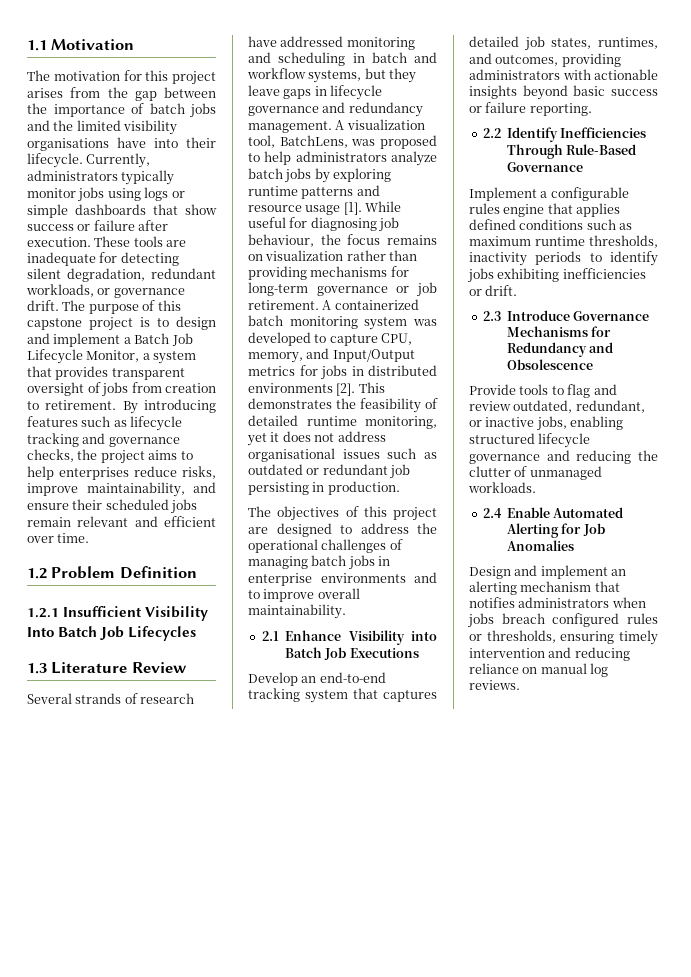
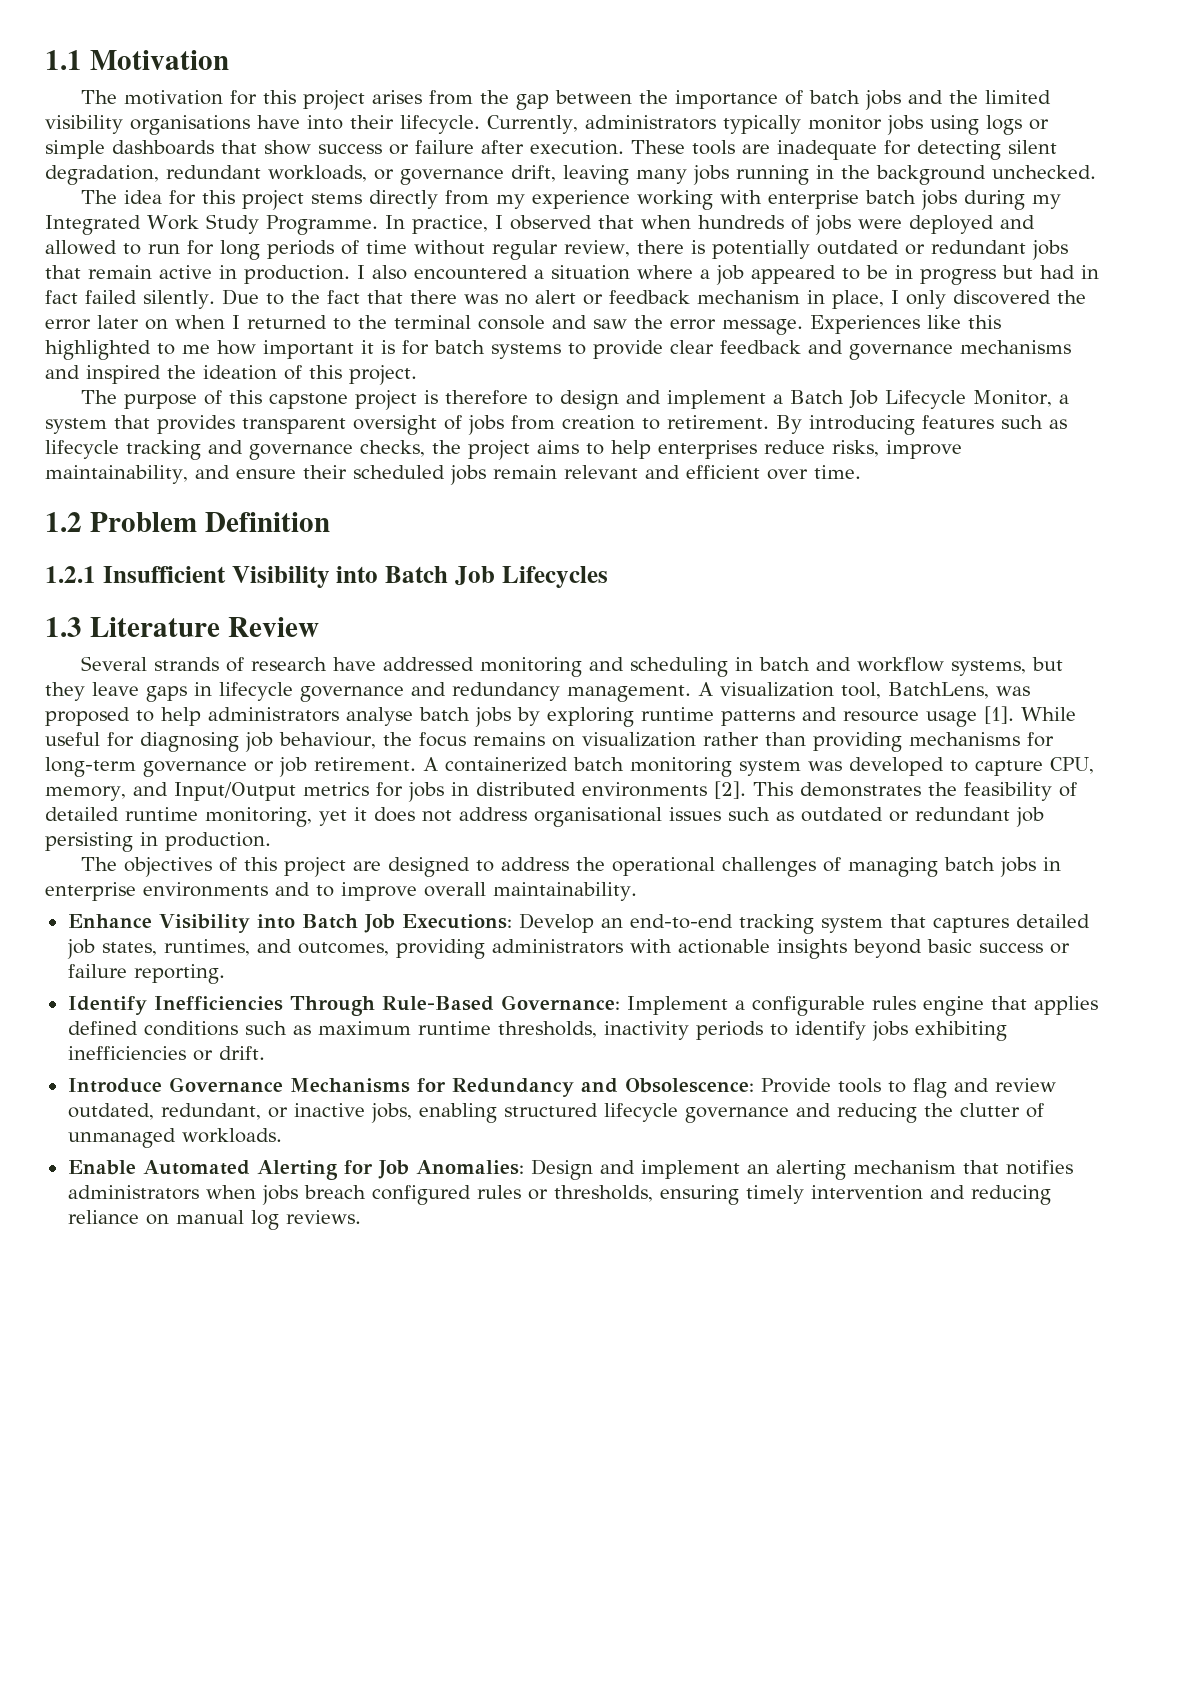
[27,300,59,311] drift. -> [511,165,1096,185] [80,190,1061,210] [45,214,1035,235] [45,240,1068,260] [45,265,1099,285] [45,289,1086,309] [45,315,1001,335] [45,340,1071,360] [45,365,417,385] drift, leaving many jobs running in the background unchecked. // The idea for this project stems directly from my experience working with enterprise batch jobs during my Integrated Work Study Programme. In practice, I observed that when hundreds of jobs were deployed and allowed to run for long periods of time without regular review, there is potentially outdated or redundant jobs that remain active in production. I also encountered a situation where a job appeared to be in progress but had in fact failed silently. Due to the fact that there was no alert or feedback mechanism in place, I only discovered the error later on when I returned to the terminal console and saw the error message. Experiences like this highlighted to me how important it is for batch systems to provide clear feedback and governance mechanisms and inspired the ideation of this project. //
(150, 322) none -> [444,390,528,405] therefore
[27,627,54,637] Into -> [336,566,379,583] into
[391,151,437,166] analyze -> [346,707,413,726] analyse
[261,631,279,641] 2.1 -> (637, 891) none
[349,648,419,658] Executions // -> [401,914,512,929] Executions:
[482,128,501,138] 2.2 -> (225, 974) none
[507,162,583,172] Governance // -> [500,995,620,1010] Governance:
[482,311,501,321] 2.3 -> (265, 1053) none
[507,359,593,370] Obsolescence // -> [624,1078,754,1093] Obsolescence:
[482,508,502,518] 2.4 -> (282, 1135) none
[507,540,574,551] Anomalies // -> [415,1160,524,1175] Anomalies:

